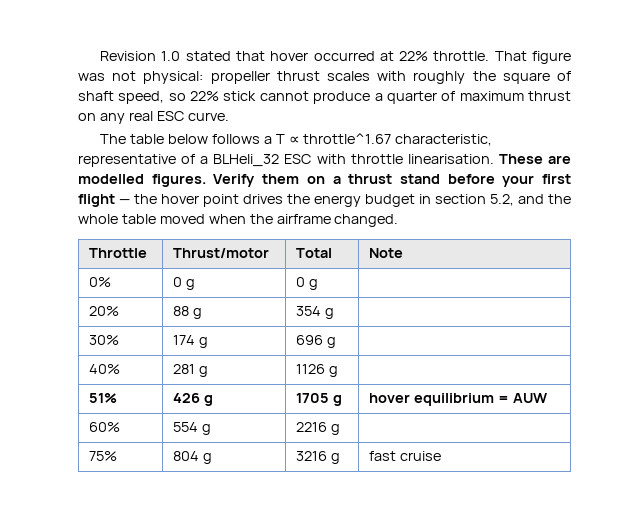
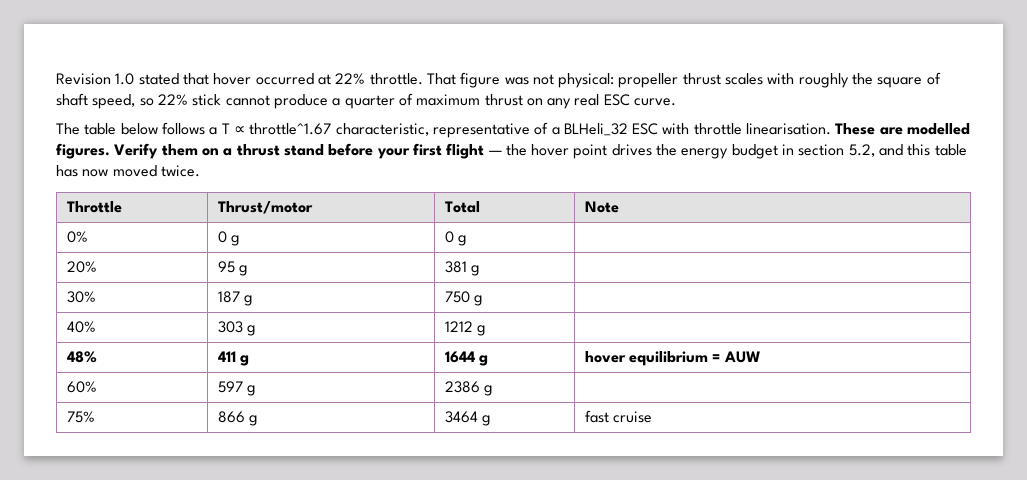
[548,194,571,204] [78,214,399,227] the whole table moved when the airframe changed. -> [907,144,967,156] [56,165,200,177] this table has now moved twice.
[173,306,203,319] [296,306,322,316] 88 g | 354 -> [217,261,248,276] [444,261,467,273] 95 g | 381
[173,335,209,348] [296,335,324,345] 174 g | 696 -> [217,291,253,306] [444,291,470,303] 187 g | 750
[173,364,209,377] [296,364,339,377] [89,393,118,403] [173,393,214,406] [296,393,330,403] 281 g | 1126 g | // 51% | 426 g | 1705 -> [217,321,256,336] [444,321,486,336] [66,351,97,363] [217,351,249,366] [444,351,475,363] 303 g | 1212 g | // 48% | 411 g | 1644
[173,422,212,435] [296,422,328,432] 554 g | 2216 -> [217,381,256,396] [444,381,480,393] 597 g | 2386
[173,451,213,464] [296,451,328,461] 804 g | 3216 -> [217,411,258,426] [444,411,478,423] 866 g | 3464

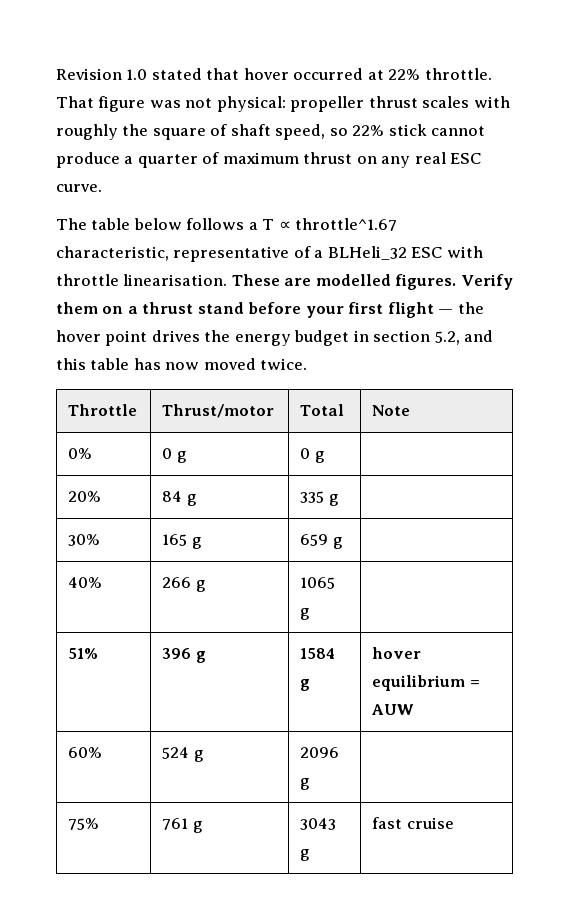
[217,261,248,276] [444,261,467,273] 95 g | 381 -> [162,491,197,506] [300,491,325,503] 84 g | 335
[217,291,253,306] [444,291,470,303] 187 g | 750 -> [162,534,202,549] [300,534,329,546] 165 g | 659
[217,321,256,336] [444,321,486,336] [66,351,97,363] [217,351,249,366] [444,351,475,363] 303 g | 1212 g | // 48% | 411 g | 1644 -> [162,577,206,592] [300,577,336,589] [300,608,311,620] [68,648,99,659] [162,648,206,663] [300,648,336,659] 266 g | 1065 g | // 51% | 396 g | 1584
[217,381,256,396] [444,381,480,393] 597 g | 2386 -> [162,747,204,762] [300,747,340,758] 524 g | 2096
[217,411,258,426] [444,411,478,423] 866 g | 3464 -> [162,818,203,833] [300,818,337,830] 761 g | 3043

